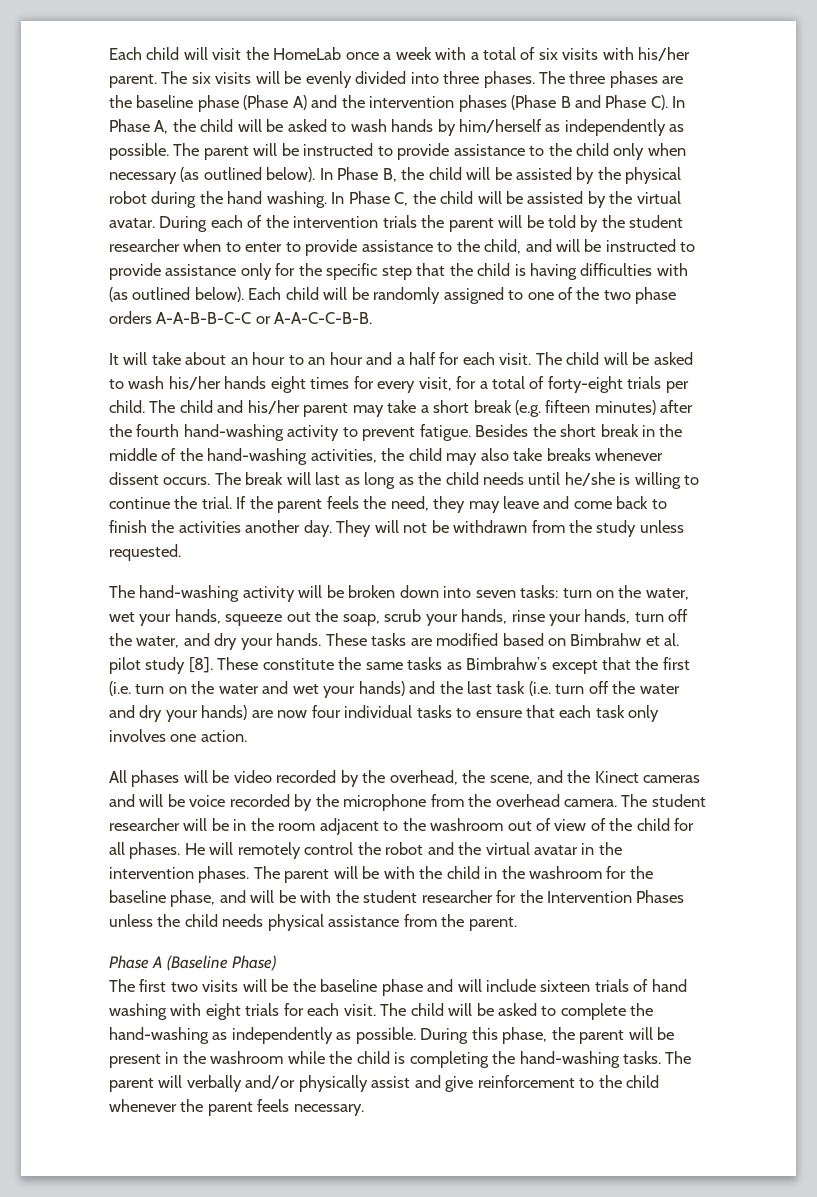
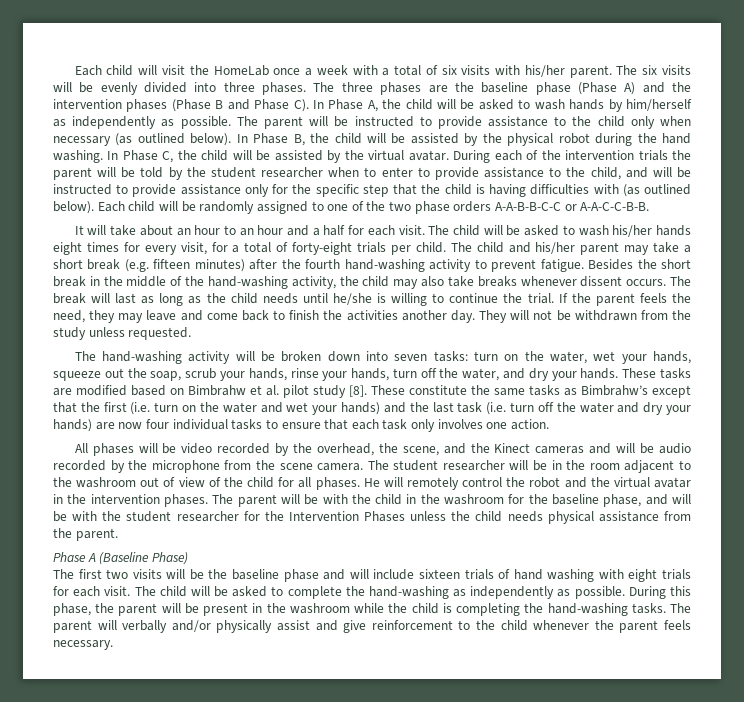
[310,449,377,463] activities, -> [291,276,336,289] activity,
[189,795,226,807] voice -> [659,443,691,454] audio
[495,794,560,807] overhead -> [279,463,313,470] scene

